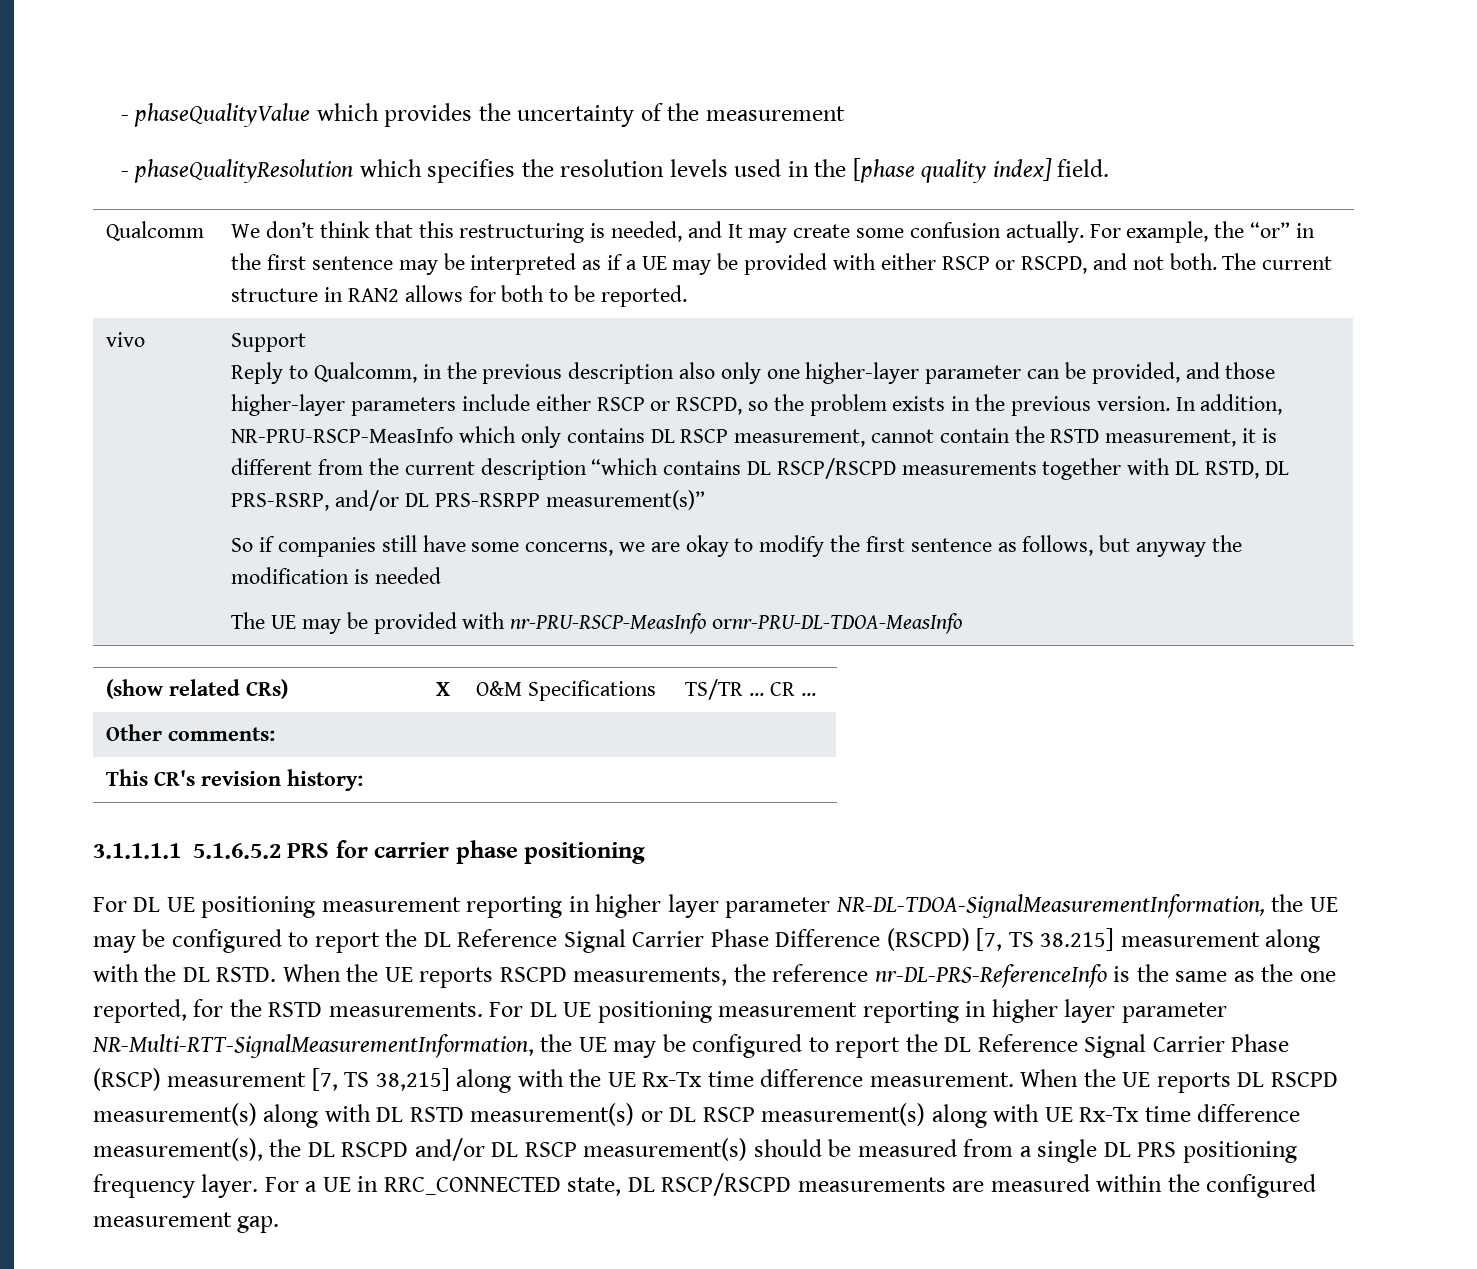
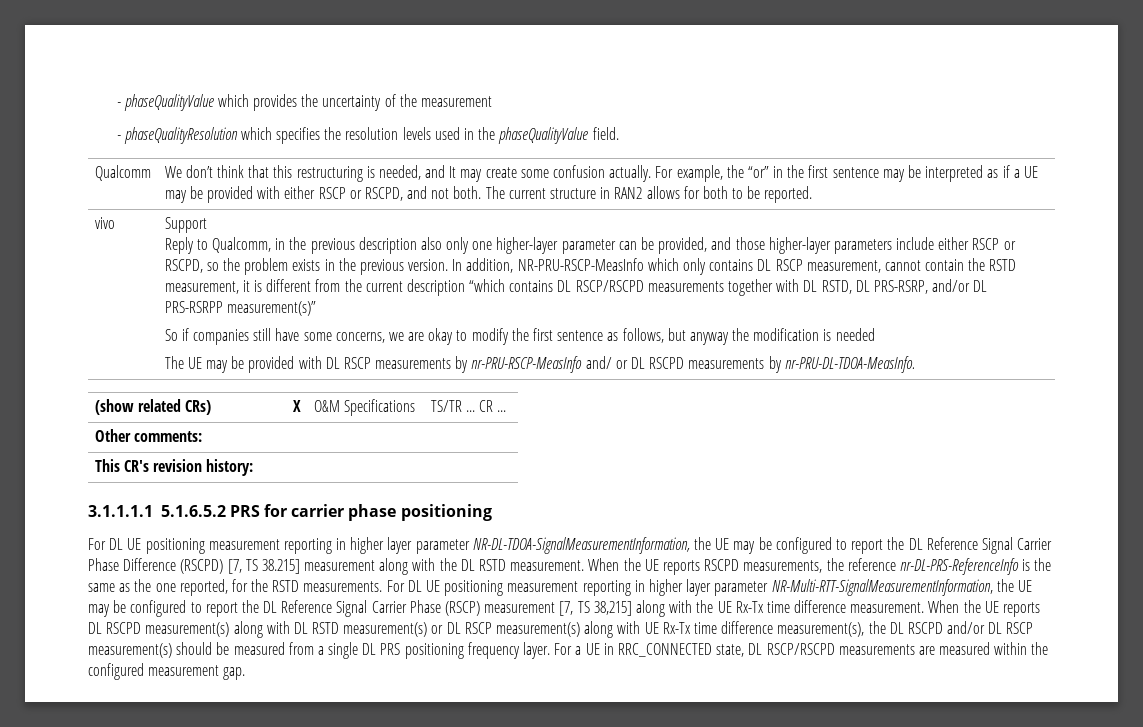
[852,158,1052,183] [phase quality index] -> [498,127,589,144] phaseQualityValue
[510,613,963,634] nr-PRU-RSCP-MeasInfo ornr-PRU-DL-TDOA-MeasInfo -> [325,356,915,373] DL RSCP measurements by nr-PRU-RSCP-MeasInfo and/ or DL RSCPD measurements by nr-PRU-DL-TDOA-MeasInfo.
[216,967,277,982] RSTD. -> [479,559,585,571] RSTD measurement.

